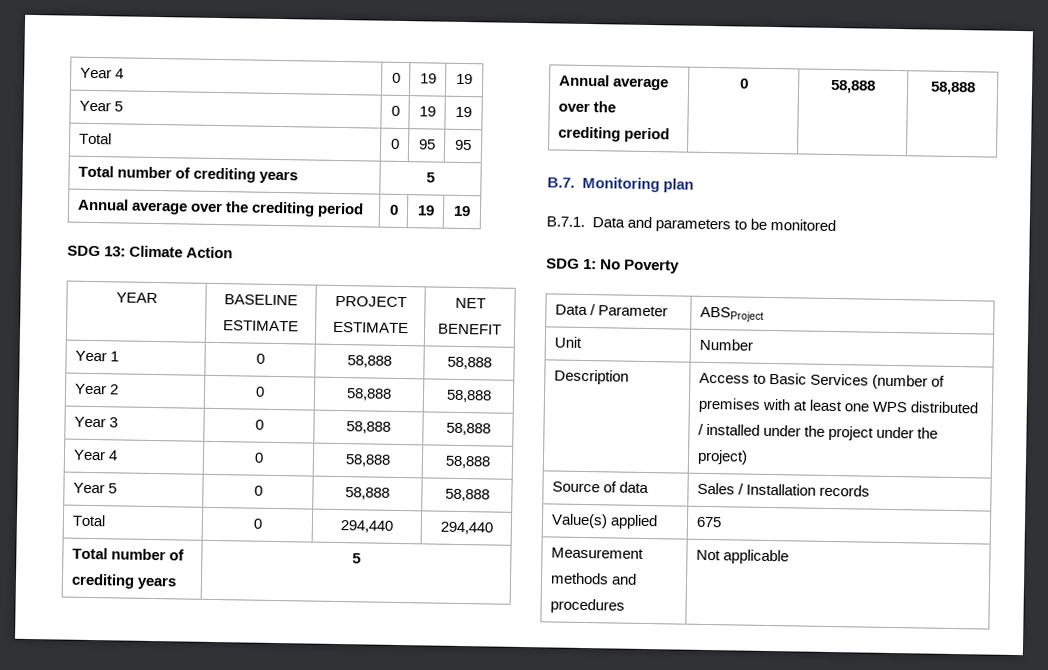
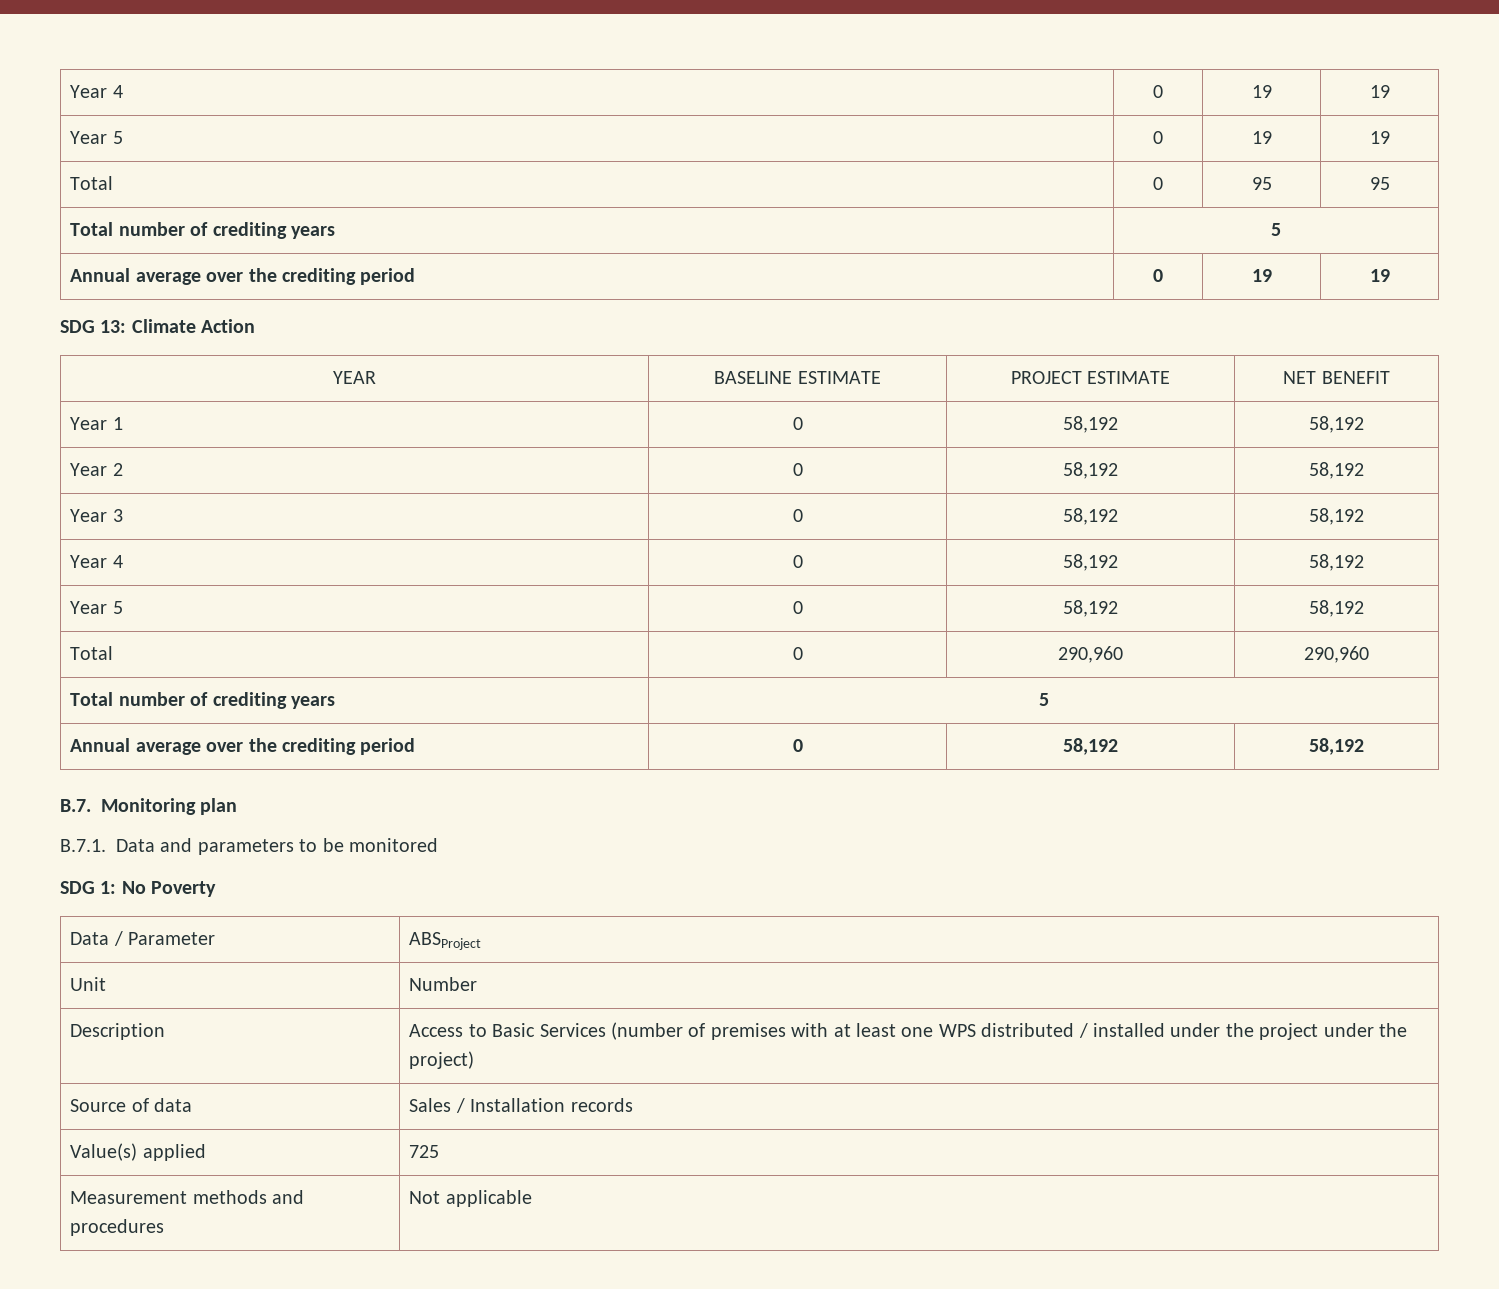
[347,355,392,368] [446,356,492,370] 58,888 | 58,888 -> [1063,416,1118,433] [1309,416,1364,433] 58,192 | 58,192
[346,388,392,401] [445,389,492,403] 58,888 | 58,888 -> [1063,462,1118,479] [1309,462,1364,479] 58,192 | 58,192
[346,421,391,434] [445,422,491,436] [72,449,118,461] [253,452,264,463] [345,454,391,467] [444,455,491,469] [72,482,117,494] [253,485,263,496] [345,487,390,500] [444,488,490,502] [71,514,106,527] [252,518,262,529] [340,520,393,533] [439,521,493,535] 58,888 | 58,888 // Year 4 | 0 | 58,888 | 58,888 // Year 5 | 0 | 58,888 | 58,888 // Total | 0 | 294,440 | 294,440 -> [1063,508,1118,525] [1309,508,1364,525] [70,555,123,568] [792,555,803,568] [1063,554,1118,571] [1309,554,1364,571] [70,601,123,614] [792,601,803,614] [1063,600,1118,617] [1309,600,1364,617] [70,646,114,660] [792,647,803,660] [1058,646,1123,663] [1304,646,1369,663] 58,192 | 58,192 // Year 4 | 0 | 58,192 | 58,192 // Year 5 | 0 | 58,192 | 58,192 // Total | 0 | 290,960 | 290,960
[830,79,876,94] [929,81,976,96] 58,888 | 58,888 -> [1063,738,1118,755] [1309,738,1364,755] 58,192 | 58,192
[695,516,722,528] 675 -> [409,1145,440,1158] 725

